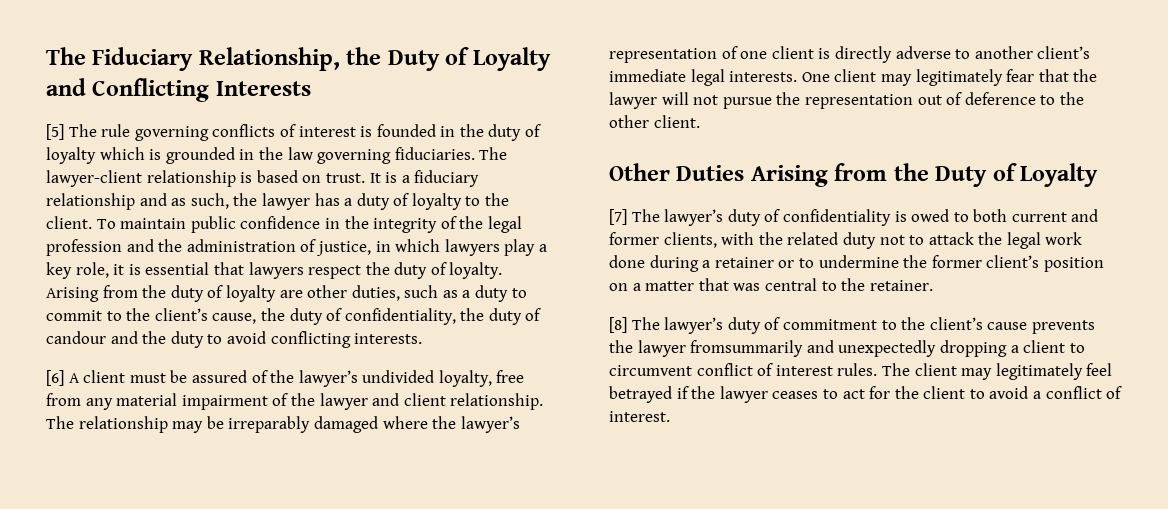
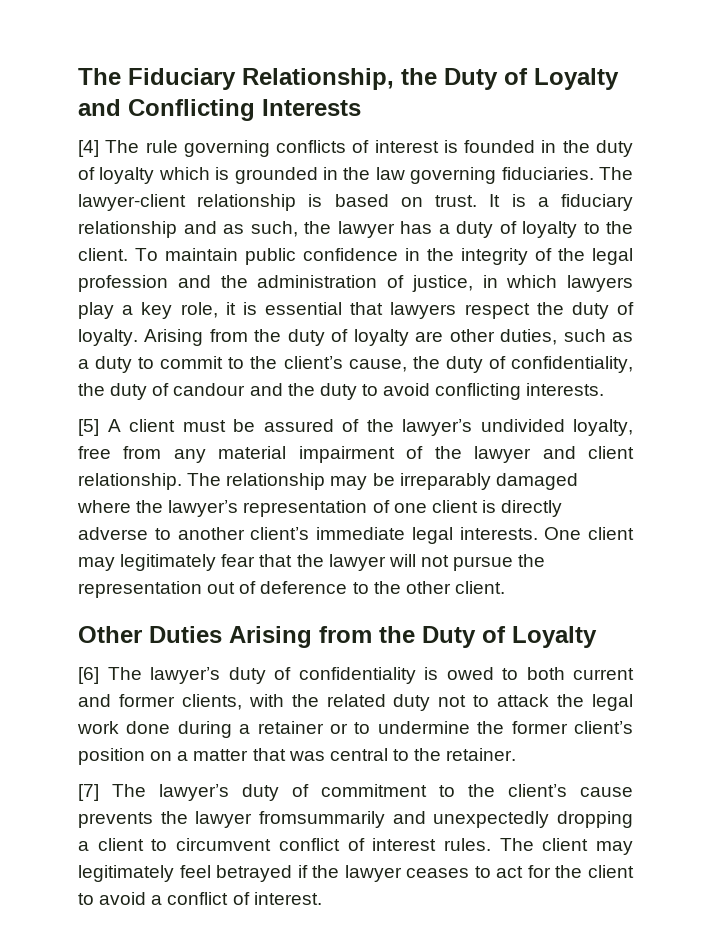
[46,124,64,140] [5] -> [78,140,99,157] [4]
[46,370,64,386] [6] -> [78,419,99,436] [5]
[609,209,627,225] [7] -> [78,667,99,684] [6]
[609,317,627,333] [8] -> [78,784,99,801] [7]

